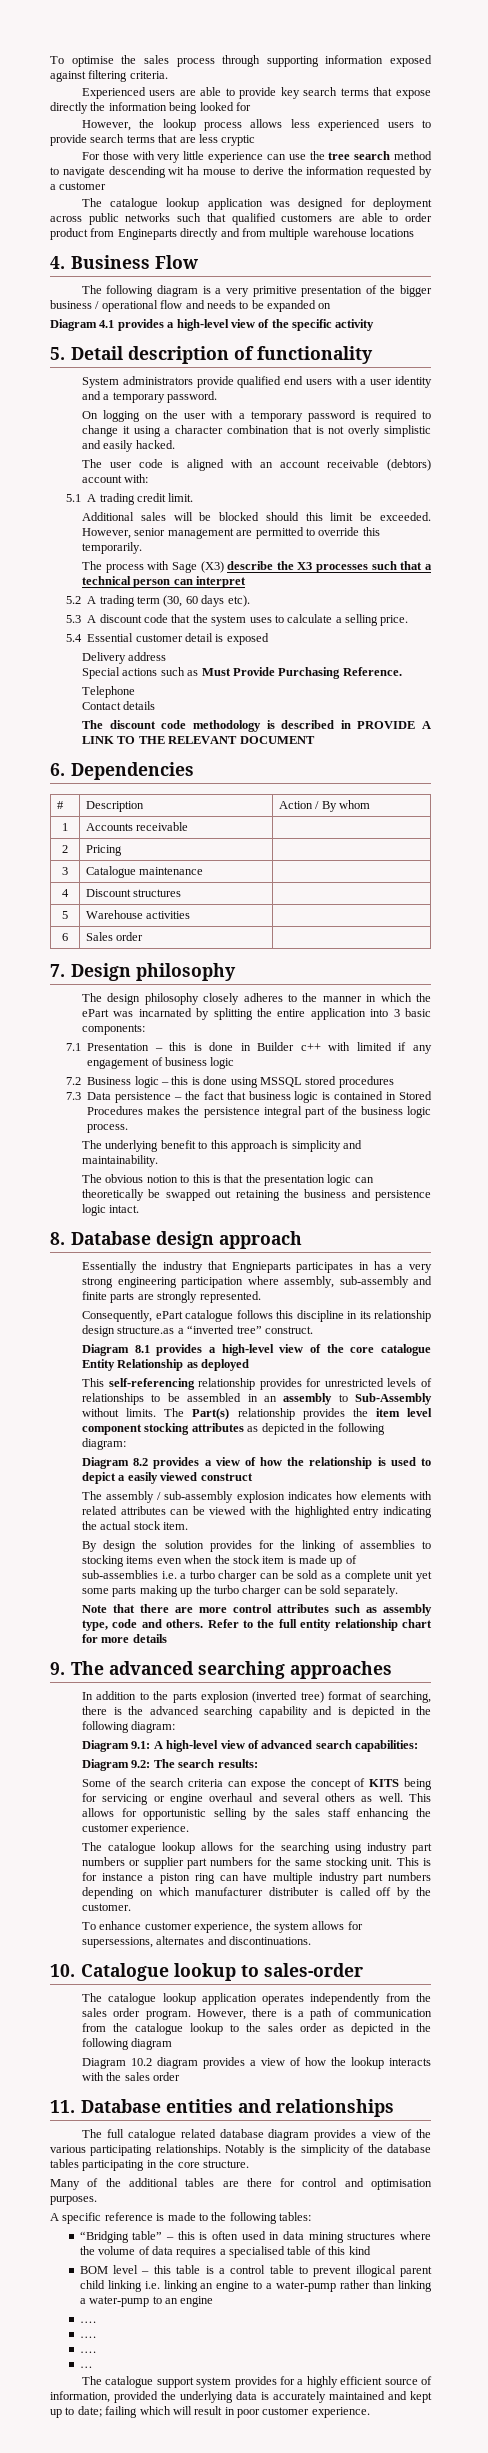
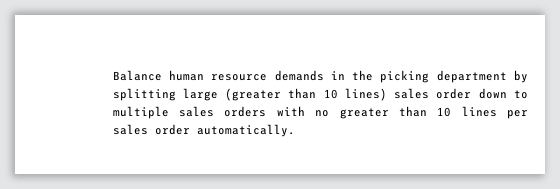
[50,55,432,67] [50,70,168,82] [81,87,432,99] [50,102,251,114] [81,119,431,131] [50,134,256,146] [81,151,433,163] [50,166,432,178] [50,182,107,190] [81,198,432,210] [50,213,432,225] [50,228,414,240] [50,255,199,269] [81,285,432,297] [50,300,332,312] [50,319,375,331] [50,346,374,364] [82,376,432,388] [82,391,218,403] [82,410,431,422] [82,425,431,437] [82,440,175,452] [82,459,431,471] [82,474,149,483] [66,493,194,505] [82,512,431,521] [82,527,380,539] [82,542,143,554] [82,561,432,573] [82,576,247,588] [66,595,250,607] [66,614,409,626] [66,633,269,645] [82,652,167,664] [82,667,402,679] [82,686,136,698] [82,701,156,710] [82,720,432,732] [82,736,315,744] [50,762,195,780] [56,801,64,809] [85,801,144,812] [278,800,370,812] [62,823,68,831] [85,822,189,831] [62,845,68,853] [85,845,122,856] [62,867,68,875] [85,866,204,878] [62,889,69,897] [85,889,182,897] [62,911,68,919] [85,910,191,919] [62,933,68,941] [85,932,144,941] [50,963,237,981] [82,993,431,1005] [82,1008,431,1020] [82,1024,146,1035] [66,1042,432,1054] [87,1057,235,1069] [66,1076,394,1088] [66,1091,433,1103] [87,1106,432,1118] [87,1124,129,1133] [82,1140,363,1152] [82,1155,159,1167] [82,1174,374,1186] [82,1189,431,1201] [82,1204,140,1216] [50,1231,303,1249] [82,1261,433,1273] [82,1276,432,1288] [82,1291,261,1303] [82,1310,432,1322] [82,1325,313,1337] [82,1344,431,1356] [82,1359,250,1371] [82,1378,432,1390] [82,1393,432,1405] [82,1408,433,1420] [82,1423,385,1435] [82,1438,127,1450] [82,1457,431,1469] [82,1472,253,1484] [82,1491,433,1503] [82,1506,432,1518] [82,1521,189,1530] [82,1540,431,1552] [82,1555,357,1567] [82,1570,433,1582] [82,1585,398,1597] [82,1604,432,1616] [82,1619,432,1631] [82,1634,167,1643] [50,1661,393,1679] [82,1691,431,1703] [82,1706,432,1718] [82,1721,176,1733] [82,1740,419,1752] [82,1759,258,1771] [82,1778,432,1790] [82,1793,431,1805] [82,1808,431,1820] [82,1824,190,1835] [82,1842,432,1854] [82,1857,432,1869] [82,1872,431,1884] [82,1887,431,1899] [82,1903,132,1911] [82,1921,363,1933] [82,1936,312,1948] [50,1963,364,1981] [82,1993,431,2005] [82,2008,432,2020] [82,2023,431,2035] [82,2038,173,2050] [82,2057,432,2069] [82,2072,181,2081] [50,2099,395,2117] [81,2129,431,2141] [50,2144,432,2156] [50,2159,249,2171] [50,2178,433,2190] [50,2196,97,2205] [50,2212,311,2224] [79,2231,431,2243] [79,2246,371,2258] [79,2265,432,2277] [79,2280,433,2292] [79,2296,214,2307] [79,2321,96,2323] [79,2336,96,2338] [79,2351,96,2353] [79,2366,93,2368] [81,2376,432,2388] [50,2391,432,2403] [50,2406,370,2418] To optimise the sales process through supporting information exposed against filtering criteria. // Experienced users are able to provide key search terms that expose directly the information being looked for // However, the lookup process allows less experienced users to provide search terms that are less cryptic // For those with very little experience can use the tree search method to navigate descending wit ha mouse to derive the information requested by a customer // The catalogue lookup application was designed for deployment across public networks such that qualified customers are able to order product from Engineparts directly and from multiple warehouse locations // 4. Business Flow // The following diagram is a very primitive presentation of the bigger business / operational flow and needs to be expanded on // Diagram 4.1 provides a high-level view of the specific activity // 5. Detail description of functionality // System administrators provide qualified end users with a user identity and a temporary password. // On logging on the user with a temporary password is required to change it using a character combination that is not overly simplistic and easily hacked. // The user code is aligned with an account receivable (debtors) account with: // 5.1 A trading credit limit. // Additional sales will be blocked should this limit be exceeded. However, senior management are permitted to override this temporarily. // The process with Sage (X3) describe the X3 processes such that a technical person can interpret // 5.2 A trading term (30, 60 days etc). // 5.3 A discount code that the system uses to calculate a selling price. // 5.4 Essential customer detail is exposed // Delivery address // Special actions such as Must Provide Purchasing Reference. // Telephone // Contact details // The discount code methodology is described in PROVIDE A LINK TO THE RELEVANT DOCUMENT // 6. Dependencies // # | Description | Action / By whom // 1 | Accounts receivable | // 2 | Pricing | // 3 | Catalogue maintenance | // 4 | Discount structures | // 5 | Warehouse activities | // 6 | Sales order | // 7. Design philosophy // The design philosophy closely adheres to the manner in which the ePart was incarnated by splitting the entire application into 3 basic components: // 7.1 Presentation – this is done in Builder c++ with limited if any engagement of business logic // 7.2 Business logic – this is done using MSSQL stored procedures // 7.3 Data persistence – the fact that business logic is contained in Stored Procedures makes the persistence integral part of the business logic process. // The underlying benefit to this approach is simplicity and maintainability. // The obvious notion to this is that the presentation logic can theoretically be swapped out retaining the business and persistence logic intact. // 8. Database design approach // Essentially the industry that Engnieparts participates in has a very strong engineering participation where assembly, sub-assembly and finite parts are strongly represented. // Consequently, ePart catalogue follows this discipline in its relationship design structure.as a “inverted tree” construct. // Diagram 8.1 provides a high-level view of the core catalogue Entity Relationship as deployed // This self-referencing relationship provides for unrestricted levels of relationships to be assembled in an assembly to Sub-Assembly without limits. The Part(s) relationship provides the item level component stocking attributes as depicted in the following diagram: // Diagram 8.2 provides a view of how the relationship is used to depict a easily viewed construct // The assembly / sub-assembly explosion indicates how elements with related attributes can be viewed with the highlighted entry indicating the actual stock item. // By design the solution provides for the linking of assemblies to stocking items even when the stock item is made up of sub-assemblies i.e. a turbo charger can be sold as a complete unit yet some parts making up the turbo charger can be sold separately. // Note that there are more control attributes such as assembly type, code and others. Refer to the full entity relationship chart for more details // 9. The advanced searching approaches // In addition to the parts explosion (inverted tree) format of searching, there is the advanced searching capability and is depicted in the following diagram: // Diagram 9.1: A high-level view of advanced search capabilities: // Diagram 9.2: The search results: // Some of the search criteria can expose the concept of KITS being for servicing or engine overhaul and several others as well. This allows for opportunistic selling by the sales staff enhancing the customer experience. // The catalogue lookup allows for the searching using industry part numbers or supplier part numbers for the same stocking unit. This is for instance a piston ring can have multiple industry part numbers depending on which manufacturer distributer is called off by the customer. // To enhance customer experience, the system allows for supersessions, alternates and discontinuations. // 10. Catalogue lookup to sales-order // The catalogue lookup application operates independently from the sales order program. However, there is a path of communication from the catalogue lookup to the sales order as depicted in the following diagram // Diagram 10.2 diagram provides a view of how the lookup interacts with the sales order // 11. Database entities and relationships // The full catalogue related database diagram provides a view of the various participating relationships. Notably is the simplicity of the database tables participating in the core structure. // Many of the additional tables are there for control and optimisation purposes. // A specific reference is made to the following tables: // “Bridging table” – this is often used in data mining structures where the volume of data requires a specialised table of this kind // BOM level – this table is a control table to prevent illogical parent child linking i.e. linking an engine to a water-pump rather than linking a water-pump to an engine // …. // …. // …. // … // The catalogue support system provides for a highly efficient source of information, provided the underlying data is accurately maintained and kept up to date; failing which will result in poor customer experience. -> [112,70,528,83] [112,88,528,101] [112,106,528,119] [112,124,295,137] Balance human resource demands in the picking department by splitting large (greater than 10 lines) sales order down to multiple sales orders with no greater than 10 lines per sales order automatically.

